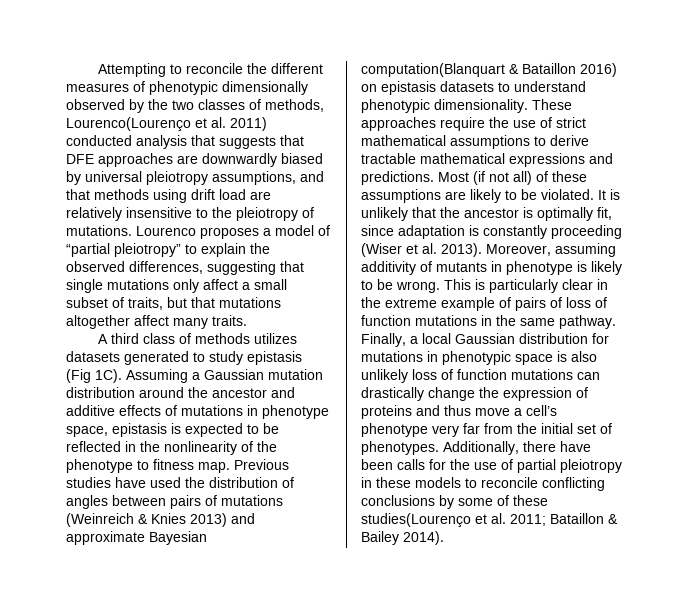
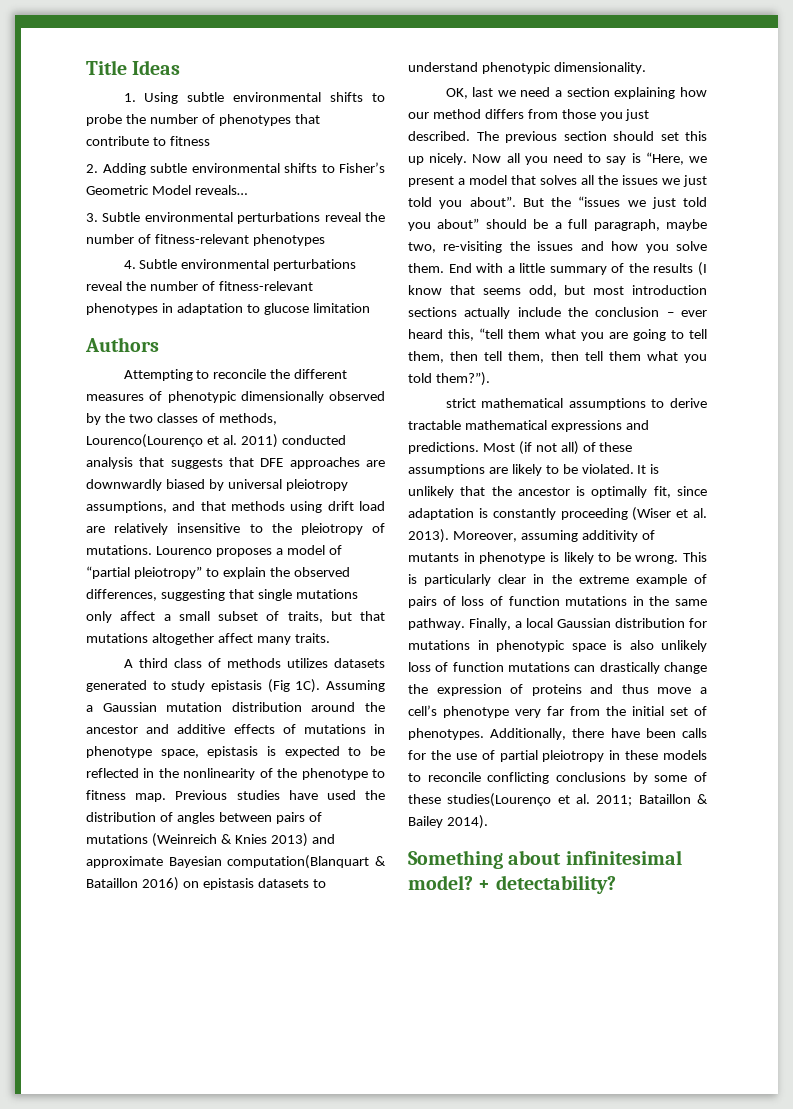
(98, 70) none -> [86,60,181,75] [123,92,386,104] [86,114,320,126] [86,136,210,146] [86,162,385,175] [86,185,247,195] [86,212,385,224] [86,234,325,246] [123,259,357,271] [86,281,313,291] [86,303,370,315] [85,337,159,352] Title Ideas // 1. Using subtle environmental shifts to probe the number of phenotypes that contribute to fitness // 2. Adding subtle environmental shifts to Fisher’s Geometric Model reveals… // 3. Subtle environmental perturbations reveal the number of fitness-relevant phenotypes // 4. Subtle environmental perturbations reveal the number of fitness-relevant phenotypes in adaptation to glucose limitation // Authors //
[532,99,572,110] [361,117,552,131] These approaches require the use of -> [445,87,707,99] [408,109,650,121] [408,131,707,143] [408,152,707,165] [408,175,707,187] [408,196,707,209] [408,218,707,231] [408,241,708,253] [408,262,707,276] [408,285,707,297] [408,307,707,319] [408,328,707,341] [408,351,707,363] [408,372,490,386] // OK, last we need a section explaining how our method differs from those you just described. The previous section should set this up nicely. Now all you need to say is “Here, we present a model that solves all the issues we just told you about”. But the “issues we just told you about” should be a full paragraph, maybe two, re-visiting the issues and how you solve them. End with a little summary of the results (I know that seems odd, but most introduction sections actually include the conclusion – ever heard this, “tell them what you are going to tell them, then tell them, then tell them what you told them?”). //
(444, 538) none -> [408,850,682,869] [408,875,616,894] // Something about infinitesimal model? + detectability?

